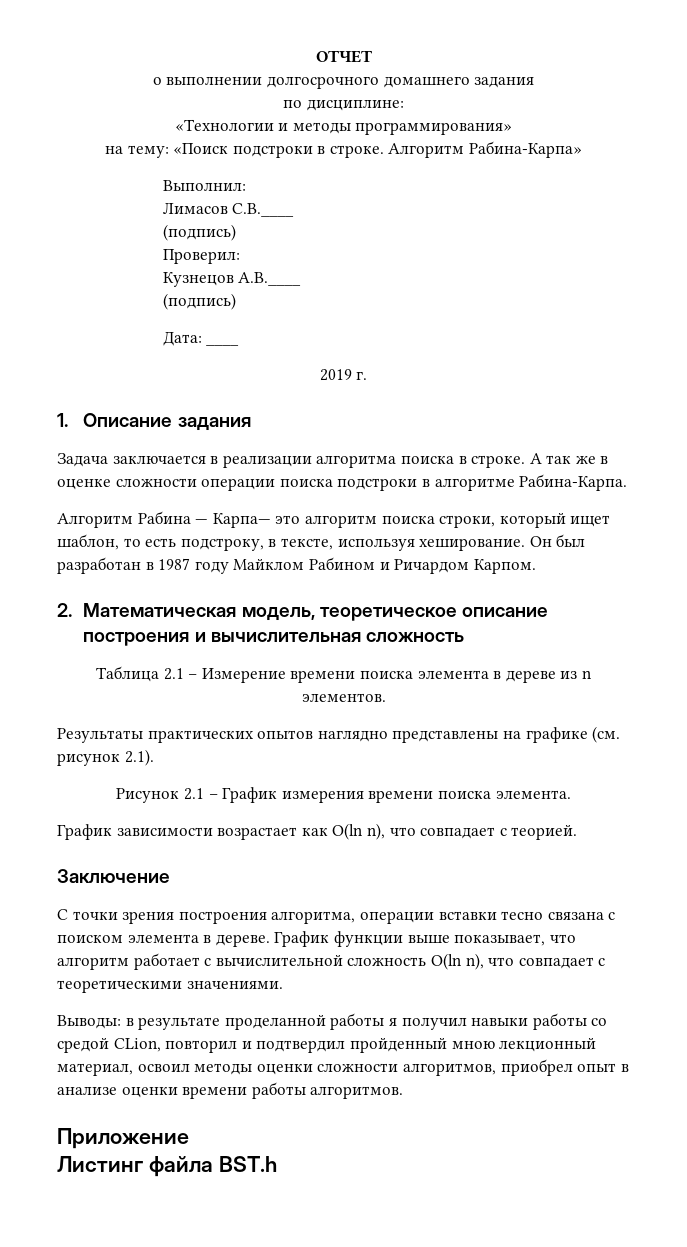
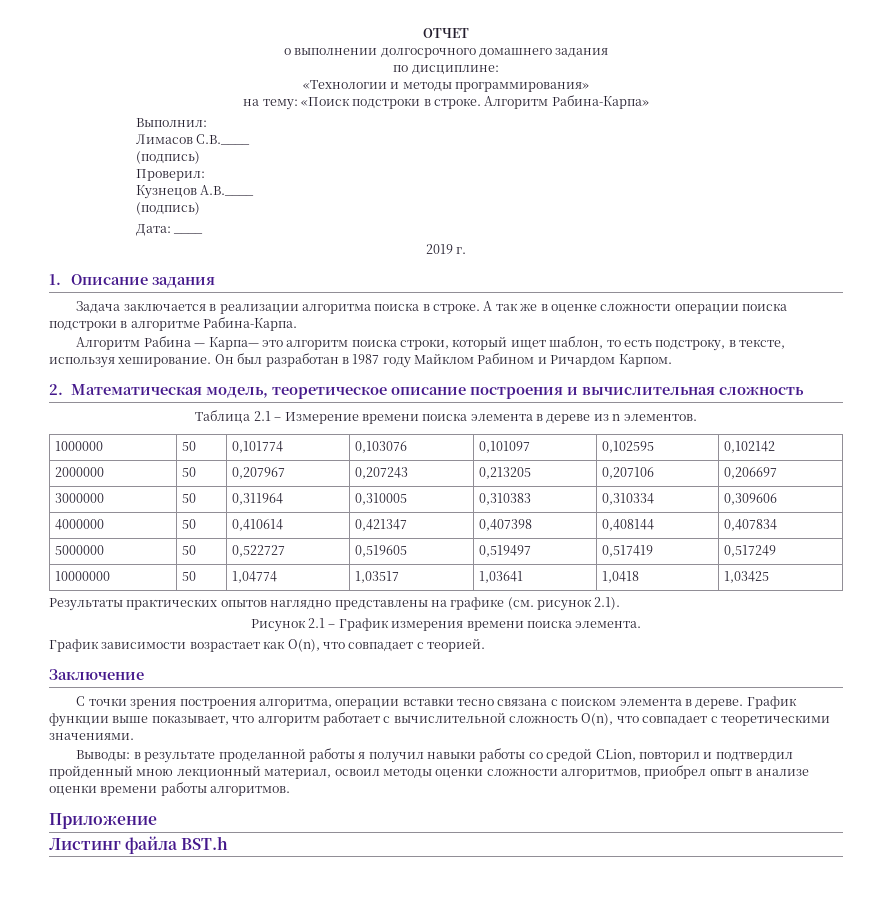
(386, 697) none -> [54,441,103,451] [181,441,196,451] [231,441,283,453] [354,441,407,453] [478,441,530,453] [601,441,654,453] [723,441,775,453] [54,467,104,477] [181,467,196,477] [231,467,285,479] [354,467,408,479] [478,467,531,479] [601,467,654,479] [723,467,777,479] [54,493,104,503] [181,493,196,503] [231,493,283,505] [354,493,407,505] [478,493,531,505] [601,493,654,505] [723,493,777,505] [54,519,104,530] [181,519,196,529] [231,519,283,531] [354,519,407,531] [478,519,532,531] [601,519,654,531] [723,519,777,531] [54,545,104,555] [181,545,196,555] [231,545,285,557] [354,545,407,557] [478,545,531,557] [601,545,653,557] [723,545,776,557] [54,571,110,581] [181,571,196,581] [231,571,277,583] [354,571,399,583] [478,571,523,583] [601,571,639,583] [723,571,769,583] // 1000000 | 50 | 0,101774 | 0,103076 | 0,101097 | 0,102595 | 0,102142 // 2000000 | 50 | 0,207967 | 0,207243 | 0,213205 | 0,207106 | 0,206697 // 3000000 | 50 | 0,311964 | 0,310005 | 0,310383 | 0,310334 | 0,309606 // 4000000 | 50 | 0,410614 | 0,421347 | 0,407398 | 0,408144 | 0,407834 // 5000000 | 50 | 0,522727 | 0,519605 | 0,519497 | 0,517419 | 0,517249 // 10000000 | 50 | 1,04774 | 1,03517 | 1,03641 | 1,0418 | 1,03425
[332,823,385,840] O(ln n), -> [287,639,320,652] O(n),
[430,953,484,970] O(ln n), -> [581,713,614,726] O(n),

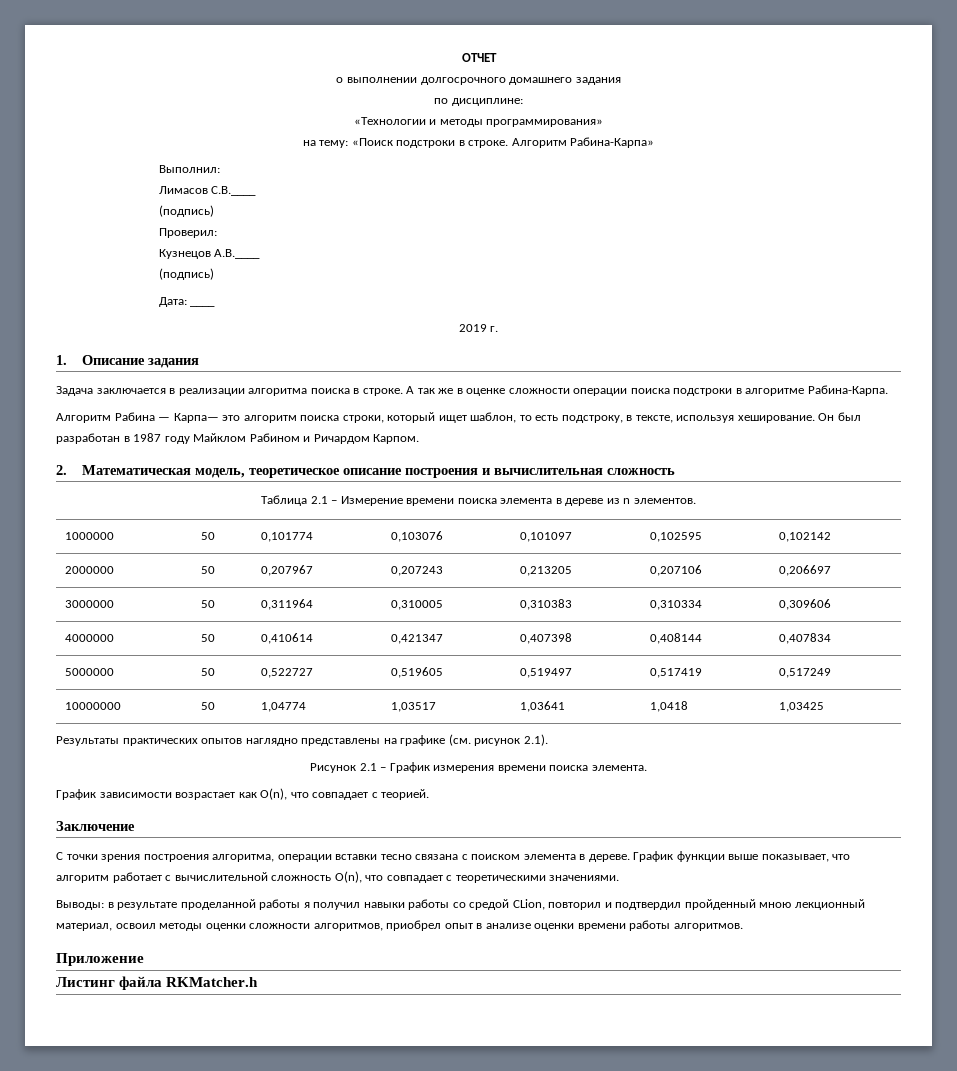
[181,836,229,850] BST.h -> [166,977,259,987] RKMatcher.h

